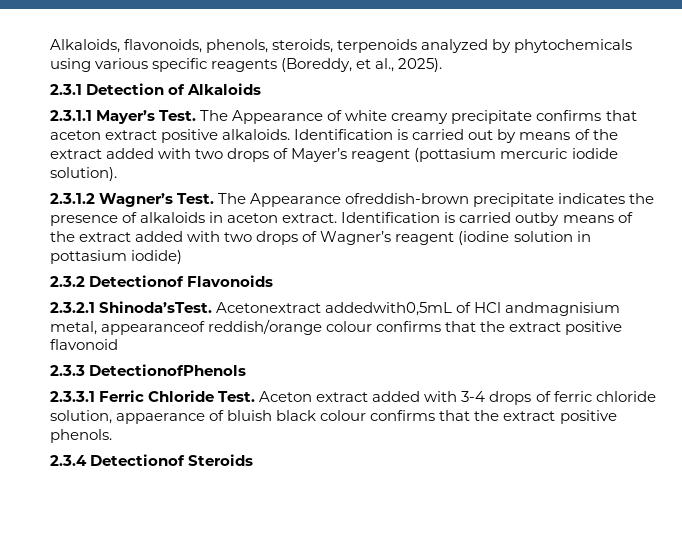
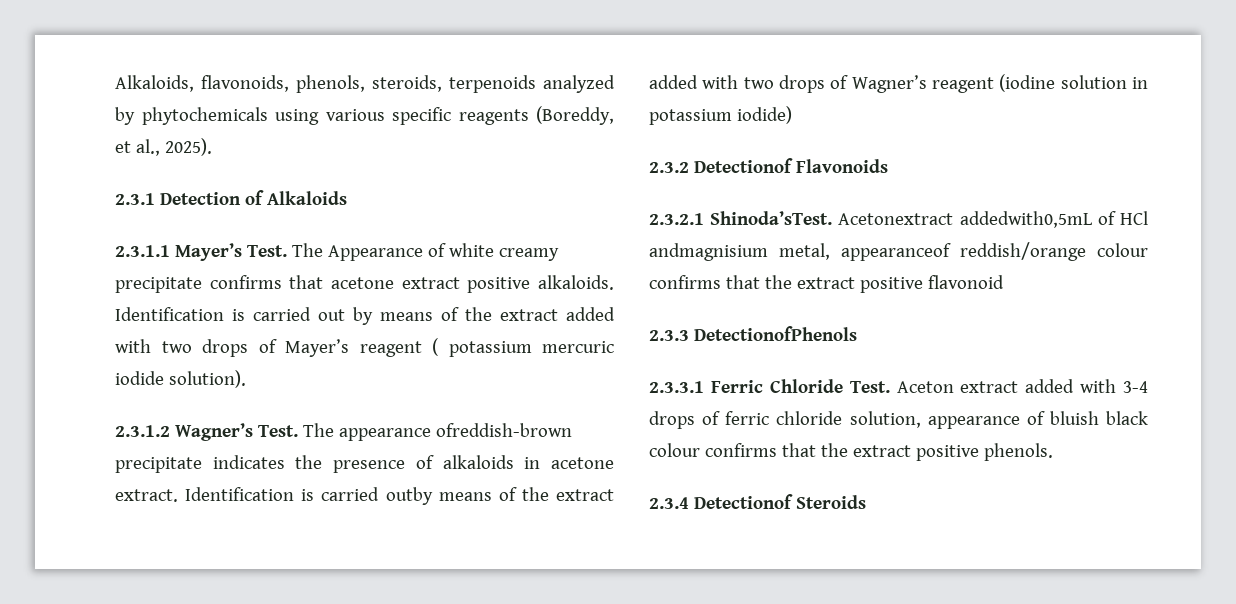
[50,130,101,140] aceton -> [331,277,394,289] acetone
[414,148,497,162] (pottasium -> [432,338,532,357] ( potassium
[250,193,342,207] Appearance -> [338,428,431,441] appearance
[227,213,279,223] aceton -> [551,457,614,469] acetone
[50,250,127,264] pottasium -> [649,109,732,125] potassium
[116,413,206,424] appaerance -> [927,416,1020,429] appearance

